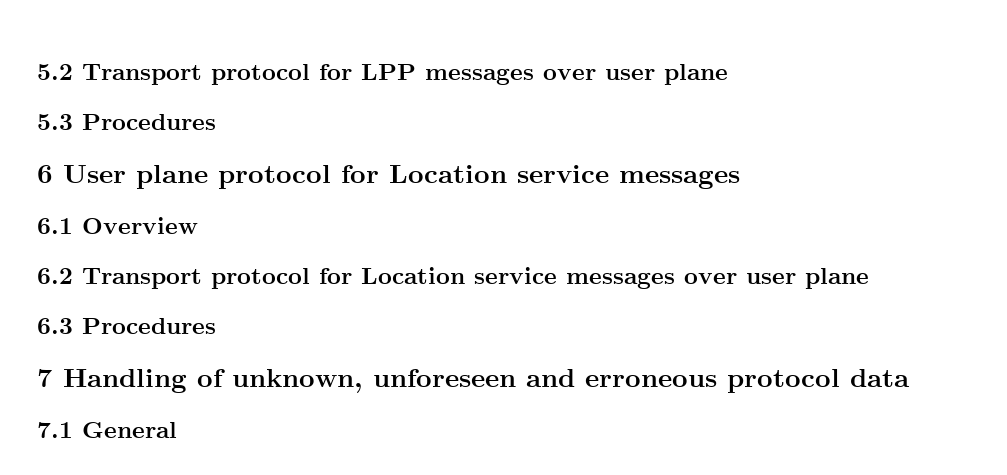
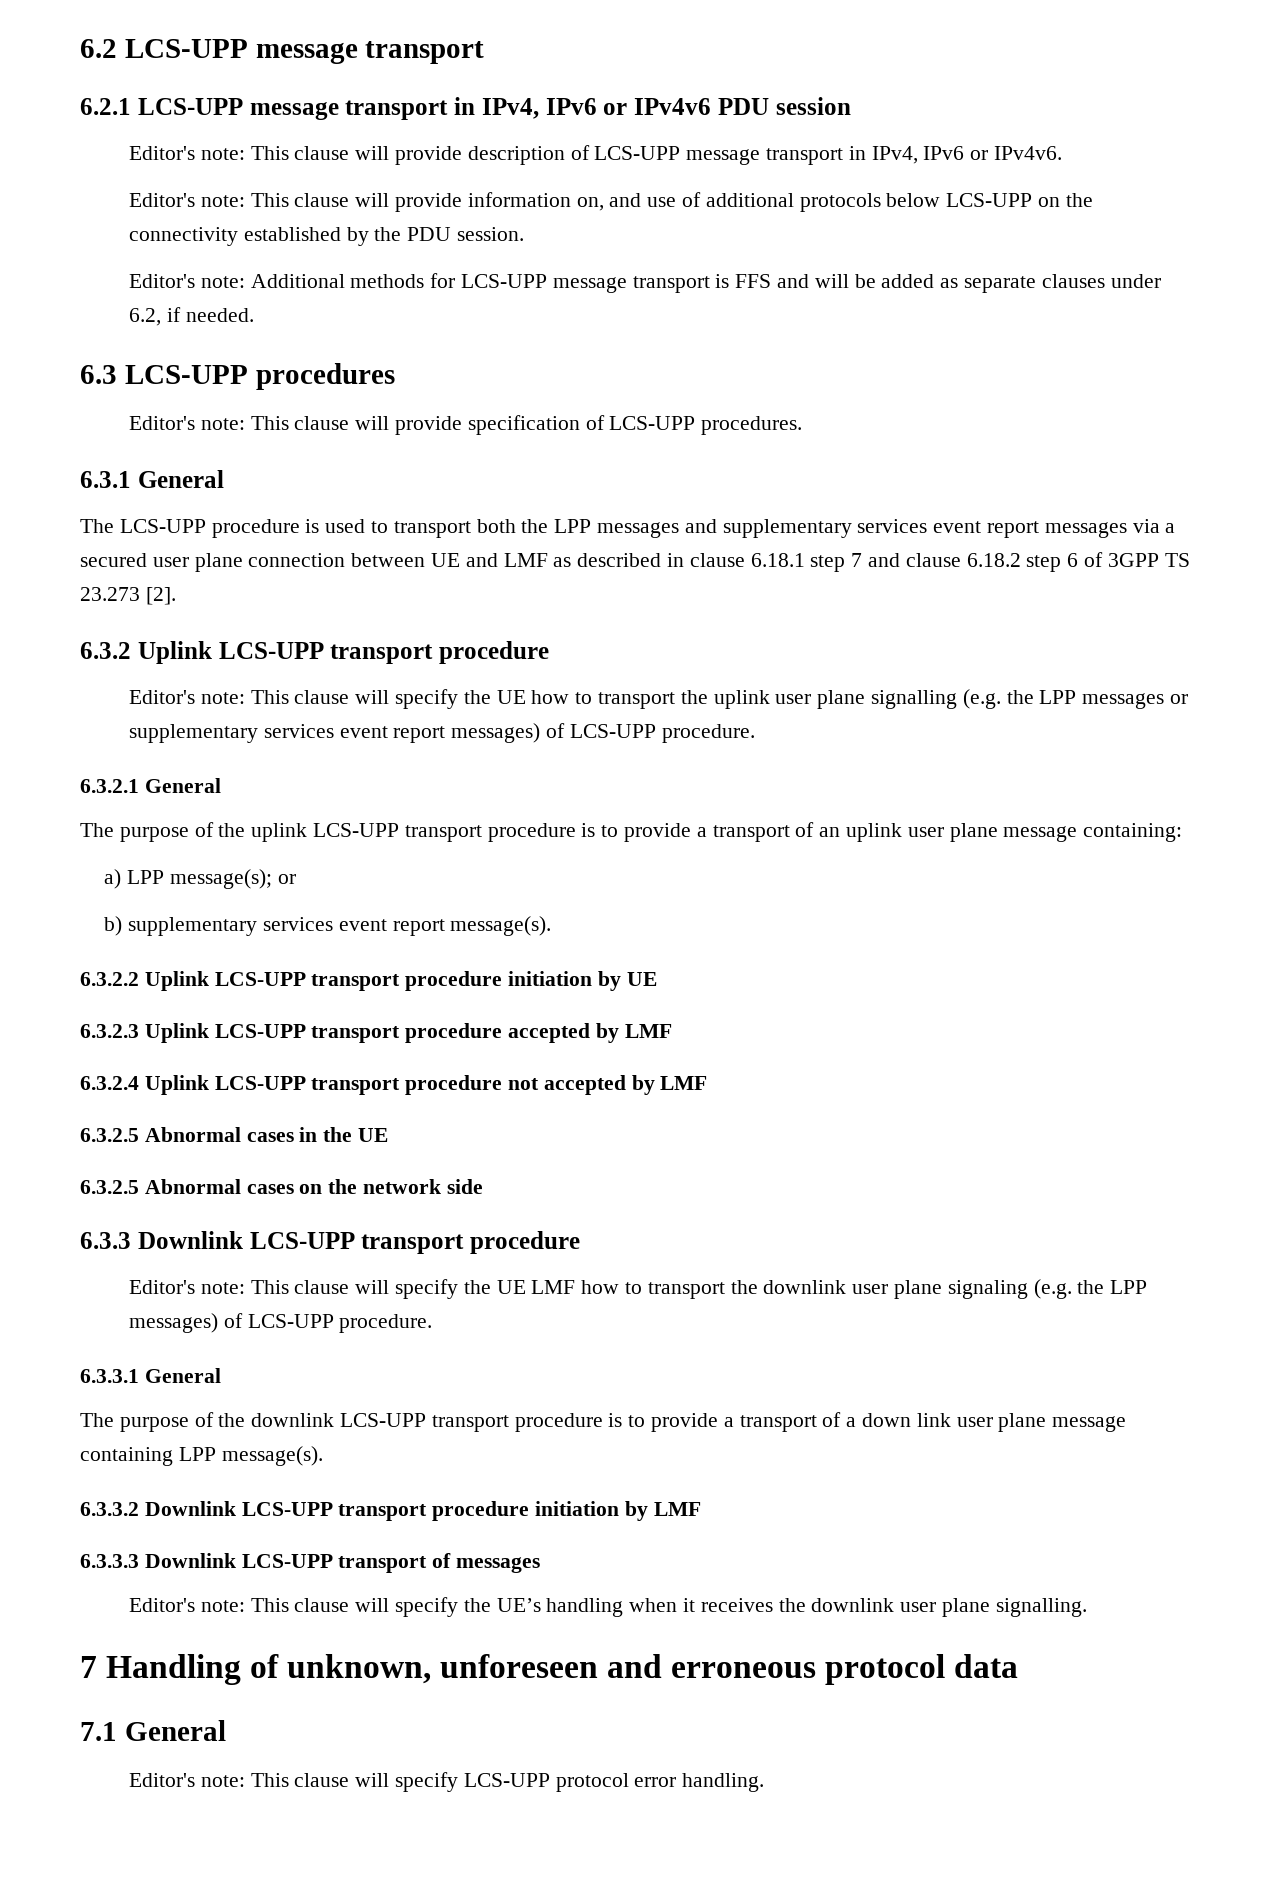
[37,64,728,85] [37,114,216,130] [37,165,740,189] [37,217,198,234] [37,267,869,289] [37,318,216,334] 5.2 Transport protocol for LPP messages over user plane // 5.3 Procedures // 6 User plane protocol for Location service messages // 6.1 Overview // 6.2 Transport protocol for Location service messages over user plane // 6.3 Procedures -> [80,39,485,64] [80,97,851,120] [128,145,1062,165] [128,192,1093,212] [128,227,524,246] [128,273,1161,293] [128,307,254,326] [80,363,395,390] [128,415,803,435] [80,470,224,488] [80,519,1176,538] [80,552,1190,572] [80,587,176,605] [80,641,549,664] [128,689,1188,709] [128,723,755,743] [80,778,221,793] [80,822,1183,842] [104,869,296,889] [104,916,552,936] [80,971,657,991] [80,1023,672,1043] [80,1075,708,1095] [80,1127,389,1142] [80,1179,483,1194] [80,1231,580,1254] [128,1279,1148,1299] [128,1313,433,1333] [80,1368,221,1383] [80,1412,1127,1432] [80,1446,323,1466] [80,1501,701,1521] [80,1553,541,1573] [128,1597,1087,1617] 6.2 LCS-UPP message transport // 6.2.1 LCS-UPP message transport in IPv4, IPv6 or IPv4v6 PDU session // Editor's note: This clause will provide description of LCS-UPP message transport in IPv4, IPv6 or IPv4v6. // Editor's note: This clause will provide information on, and use of additional protocols below LCS-UPP on the connectivity established by the PDU session. // Editor's note: Additional methods for LCS-UPP message transport is FFS and will be added as separate clauses under 6.2, if needed. // 6.3 LCS-UPP procedures // Editor's note: This clause will provide specification of LCS-UPP procedures. // 6.3.1 General // The LCS-UPP procedure is used to transport both the LPP messages and supplementary services event report messages via a secured user plane connection between UE and LMF as described in clause 6.18.1 step 7 and clause 6.18.2 step 6 of 3GPP TS 23.273 [2]. // 6.3.2 Uplink LCS-UPP transport procedure // Editor's note: This clause will specify the UE how to transport the uplink user plane signalling (e.g. the LPP messages or supplementary services event report messages) of LCS-UPP procedure. // 6.3.2.1 General // The purpose of the uplink LCS-UPP transport procedure is to provide a transport of an uplink user plane message containing: // a) LPP message(s); or // b) supplementary services event report message(s). // 6.3.2.2 Uplink LCS-UPP transport procedure initiation by UE // 6.3.2.3 Uplink LCS-UPP transport procedure accepted by LMF // 6.3.2.4 Uplink LCS-UPP transport procedure not accepted by LMF // 6.3.2.5 Abnormal cases in the UE // 6.3.2.5 Abnormal cases on the network side // 6.3.3 Downlink LCS-UPP transport procedure // Editor's note: This clause will specify the UE LMF how to transport the downlink user plane signaling (e.g. the LPP messages) of LCS-UPP procedure. // 6.3.3.1 General // The purpose of the downlink LCS-UPP transport procedure is to provide a transport of a down link user plane message containing LPP message(s). // 6.3.3.2 Downlink LCS-UPP transport procedure initiation by LMF // 6.3.3.3 Downlink LCS-UPP transport of messages // Editor's note: This clause will specify the UE’s handling when it receives the downlink user plane signalling.
(177, 430) none -> [128,1772,765,1792] // Editor's note: This clause will specify LCS-UPP protocol error handling.

